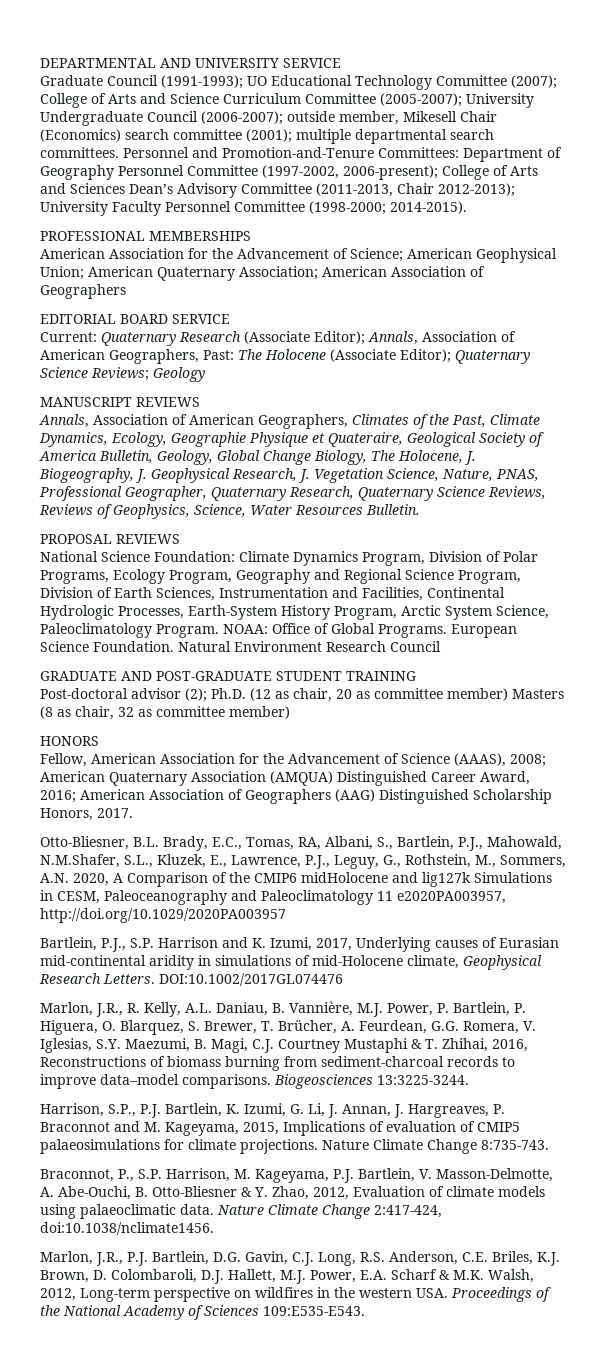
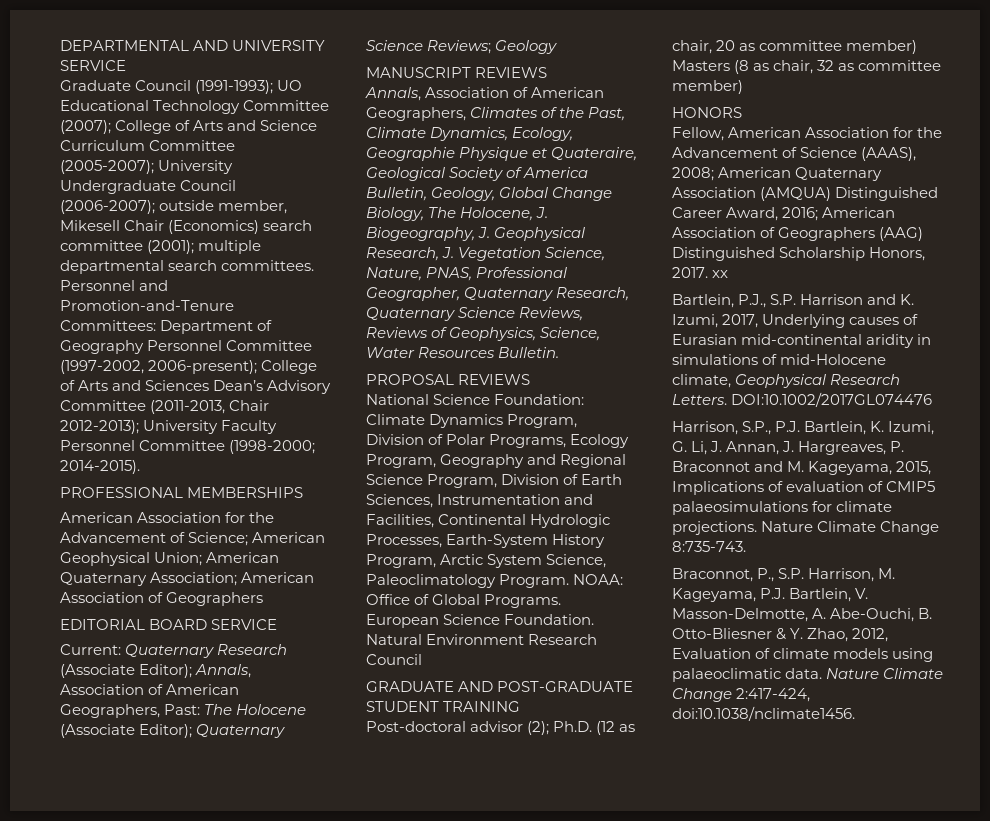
[40,836,562,851] [40,854,566,869] [40,872,552,887] [40,890,506,905] [40,908,286,923] // Otto-Bliesner, B.L. Brady, E.C., Tomas, RA, Albani, S., Bartlein, P.J., Mahowald, N.M.Shafer, S.L., Kluzek, E., Lawrence, P.J., Leguy, G., Rothstein, M., Sommers, A.N. 2020, A Comparison of the CMIP6 midHolocene and lig127k Simulations in CESM, Paleoceanography and Paleoclimatology 11 e2020PA003957, http://doi.org/10.1029/2020PA003957 -> [712,270,729,278] xx
[40,1001,526,1017] [40,1020,536,1035] [40,1038,528,1053] [40,1056,515,1071] [40,1074,469,1089] // Marlon, J.R., R. Kelly, A.L. Daniau, B. Vannière, M.J. Power, P. Bartlein, P. Higuera, O. Blarquez, S. Brewer, T. Brücher, A. Feurdean, G.G. Romera, V. Iglesias, S.Y. Maezumi, B. Magi, C.J. Courtney Mustaphi & T. Zhihai, 2016, Reconstructions of biomass burning from sediment-charcoal records to improve data–model comparisons. Biogeosciences 13:3225-3244. -> (933, 399) none
[40,1251,560,1266] [40,1269,534,1284] [40,1287,551,1302] [40,1305,365,1320] // Marlon, J.R., P.J. Bartlein, D.G. Gavin, C.J. Long, R.S. Anderson, C.E. Briles, K.J. Brown, D. Colombaroli, D.J. Hallett, M.J. Power, E.A. Scharf & M.K. Walsh, 2012, Long-term perspective on wildfires in the western USA. Proceedings of the National Academy of Sciences 109:E535-E543. -> (855, 713) none

